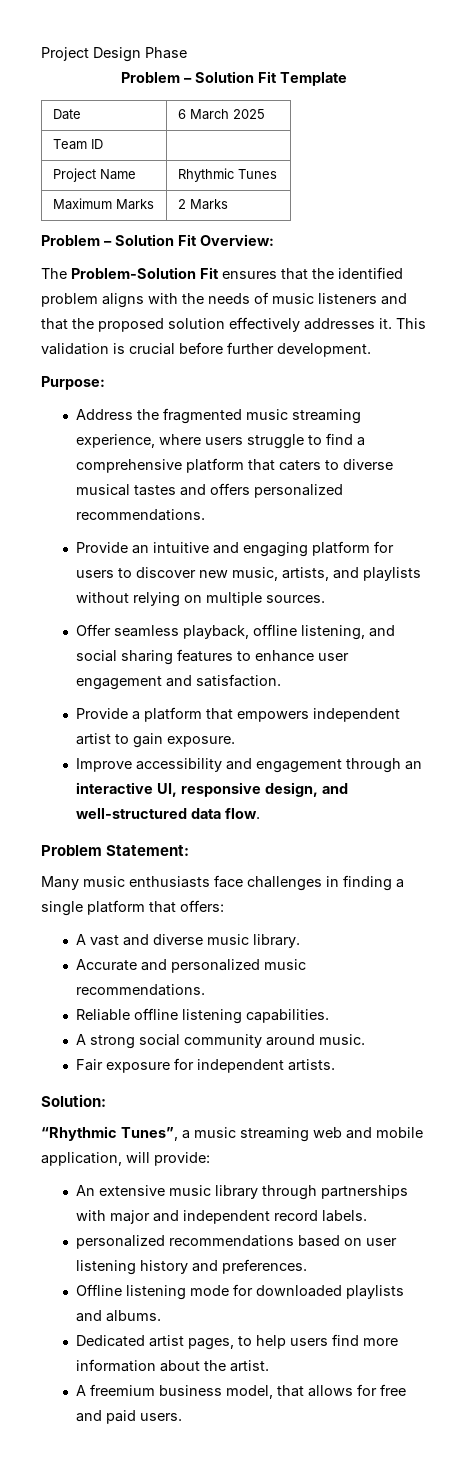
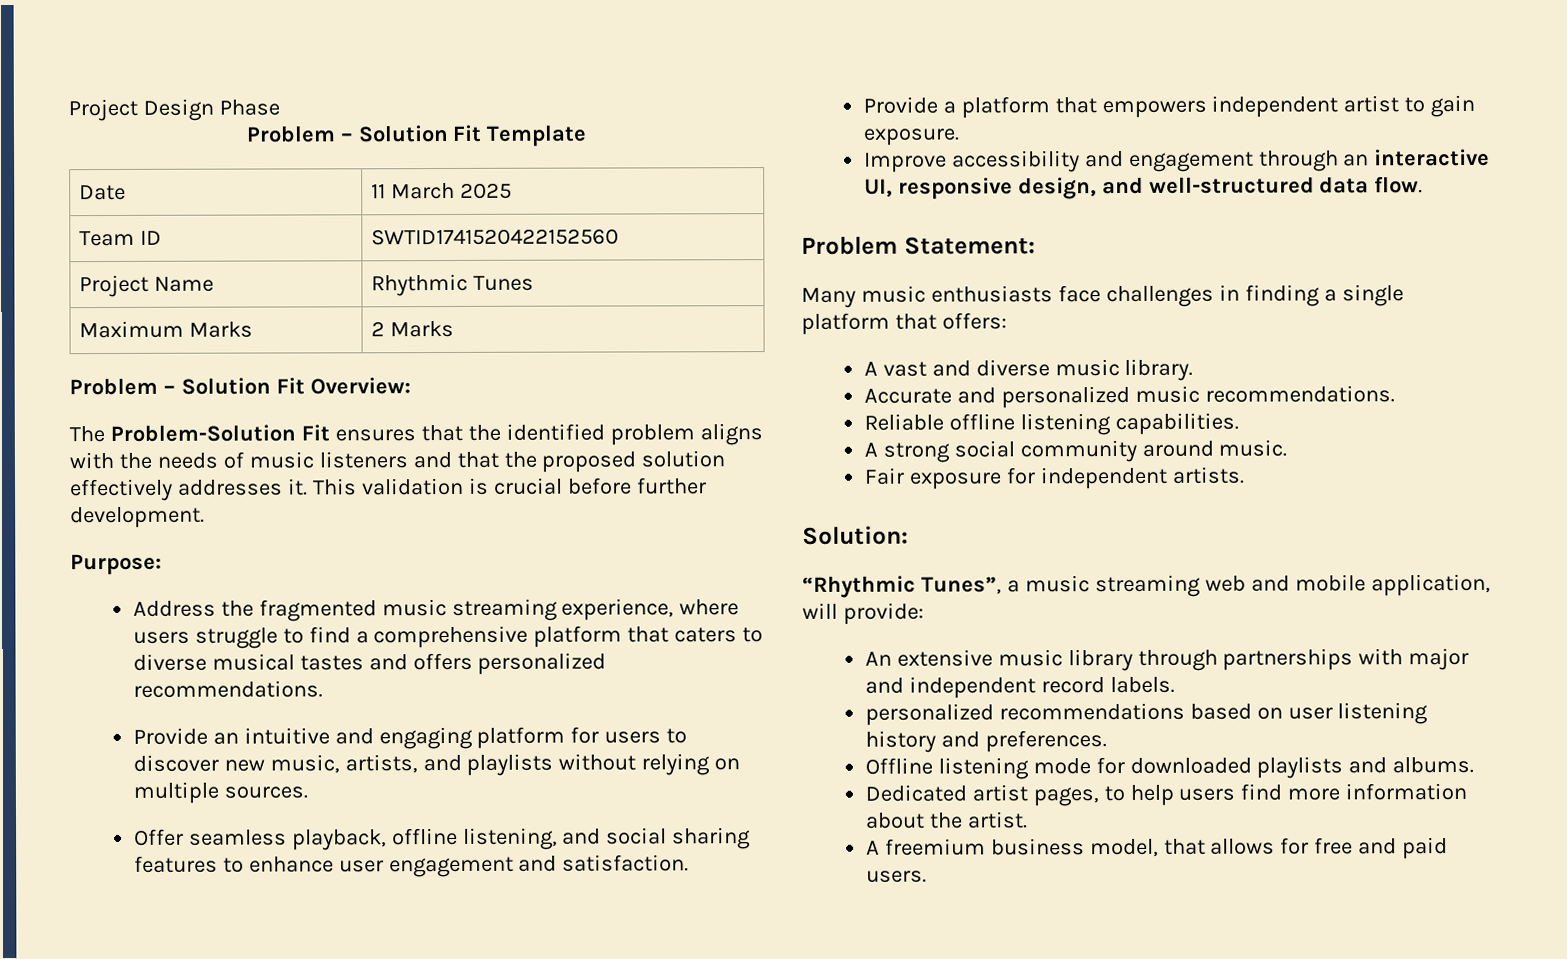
[177,109,186,119] 6 -> [370,184,386,199] 11
(103, 144) none -> [370,228,619,246] SWTID1741520422152560

